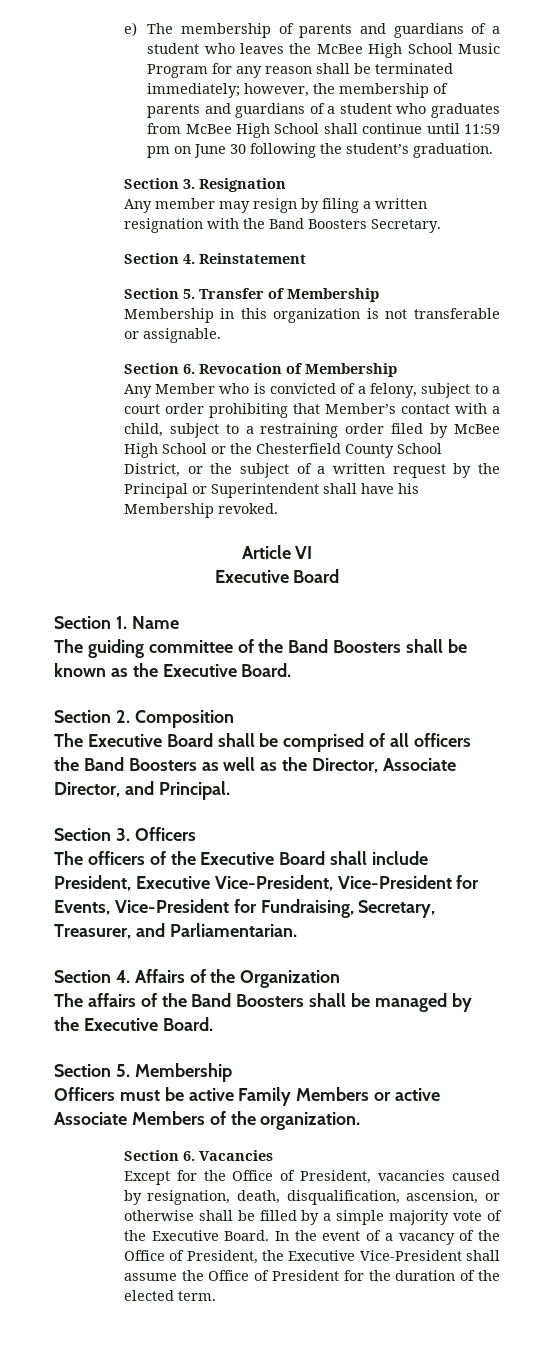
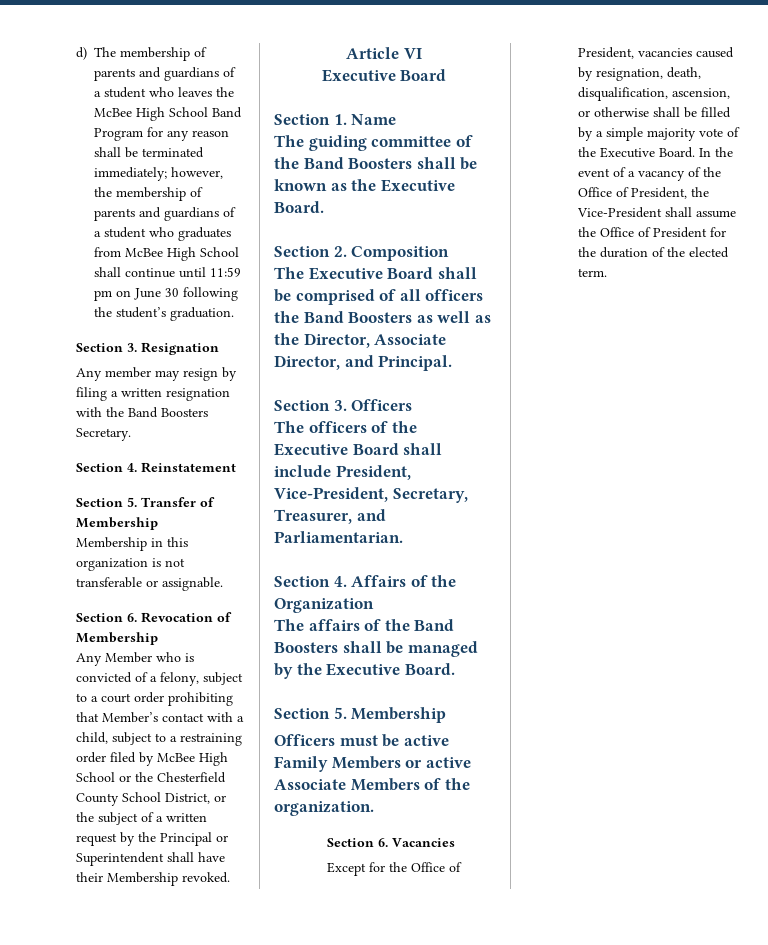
[123,22,137,36] e) -> [75,47,87,60] d)
[458,43,501,54] Music -> [211,107,242,118] Band
[397,483,419,494] his -> [75,872,103,882] their
[135,875,480,891] [54,899,354,918] Executive Vice-President, Vice-President for Events, Vice-President for Fundraising, -> [274,487,388,502] Vice-President,
[288,1250,356,1261] Executive -> (709, 192) none

